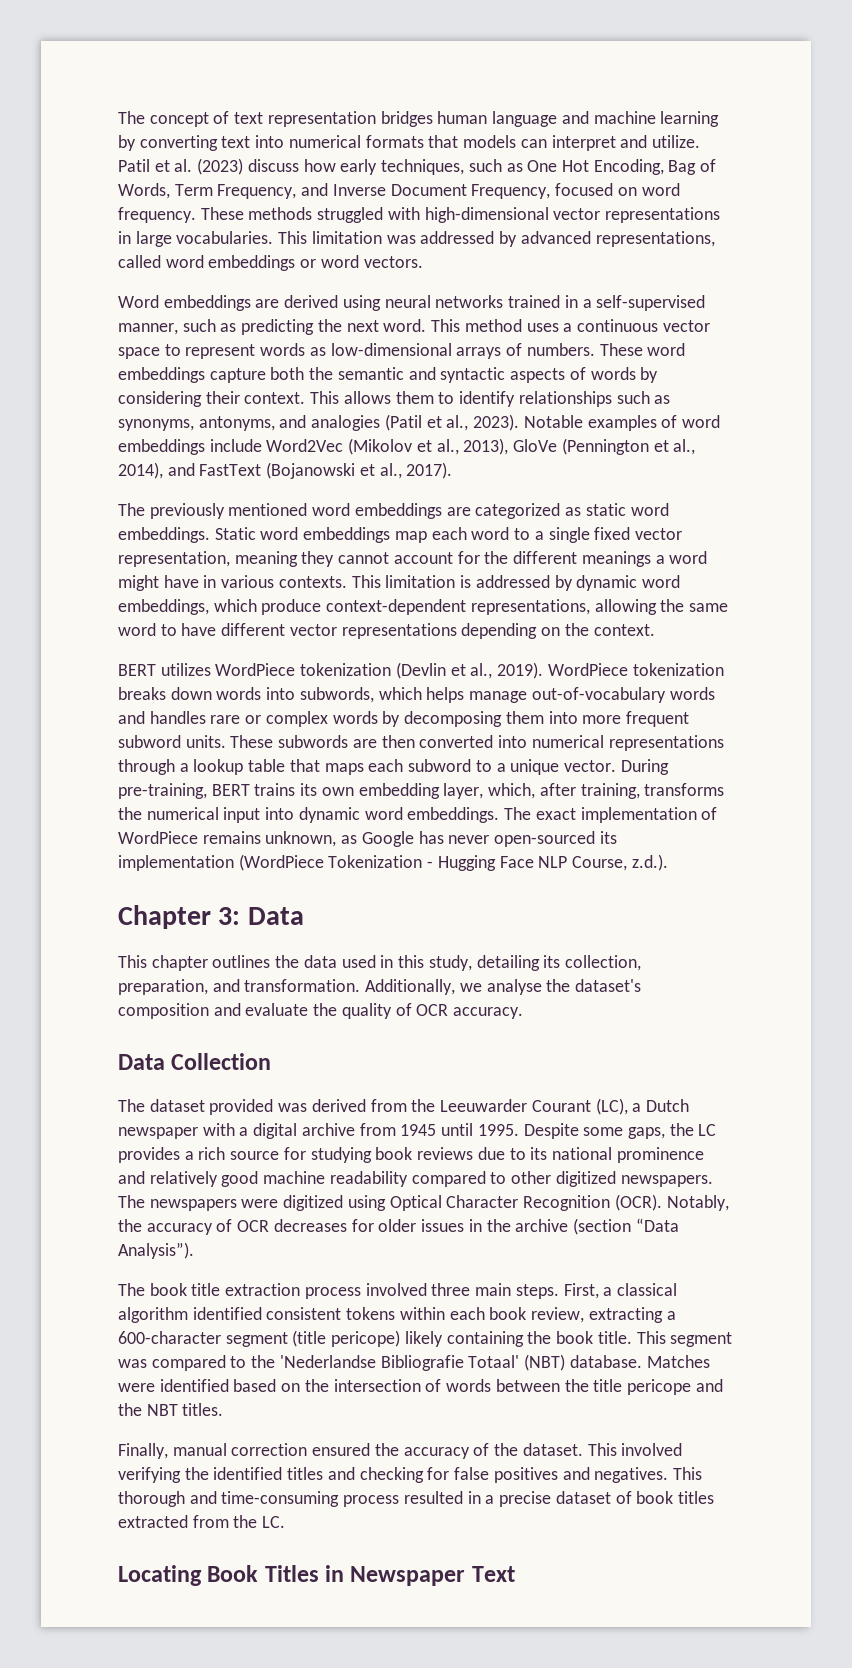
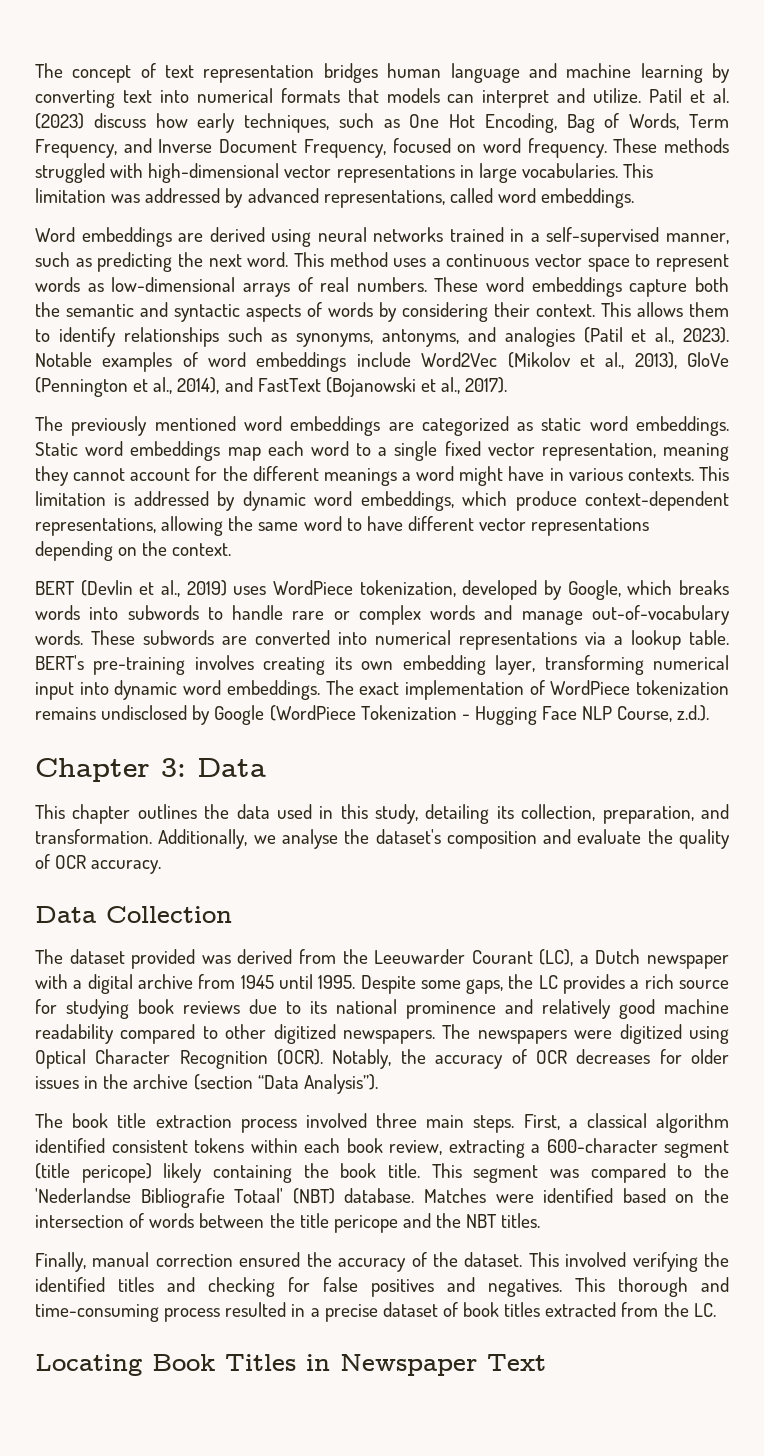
[208,255,423,271] embeddings or word vectors. -> [541,188,635,208] embeddings.
(523, 349) none -> [320,277,350,292] real
[160,662,724,679] [118,687,715,703] [118,711,689,727] [118,735,226,748] utilizes WordPiece tokenization (Devlin et al., 2019). WordPiece tokenization breaks down words into subwords, which helps manage out-of-vocabulary words and handles rare or complex words by decomposing them into more frequent subword units. -> [80,580,729,600] [35,605,731,625] [35,630,83,645] (Devlin et al., 2019) uses WordPiece tokenization, developed by Google, which breaks words into subwords to handle rare or complex words and manage out-of-vocabulary words.
[381,735,415,748] then -> (247, 640) none
[118,759,175,775] through -> [585,632,606,645] via
[248,759,669,775] [118,783,725,799] [118,807,142,820] table that maps each subword to a unique vector. During pre-training, BERT trains its own embedding layer, which, after training, transforms the -> [689,630,729,645] [35,655,644,675] table. BERT's pre-training involves creating its own embedding layer, transforming
[202,831,617,847] [118,855,234,871] remains unknown, as Google has never open-sourced its implementation -> [636,680,730,695] [35,705,265,725] tokenization remains undisclosed by Google

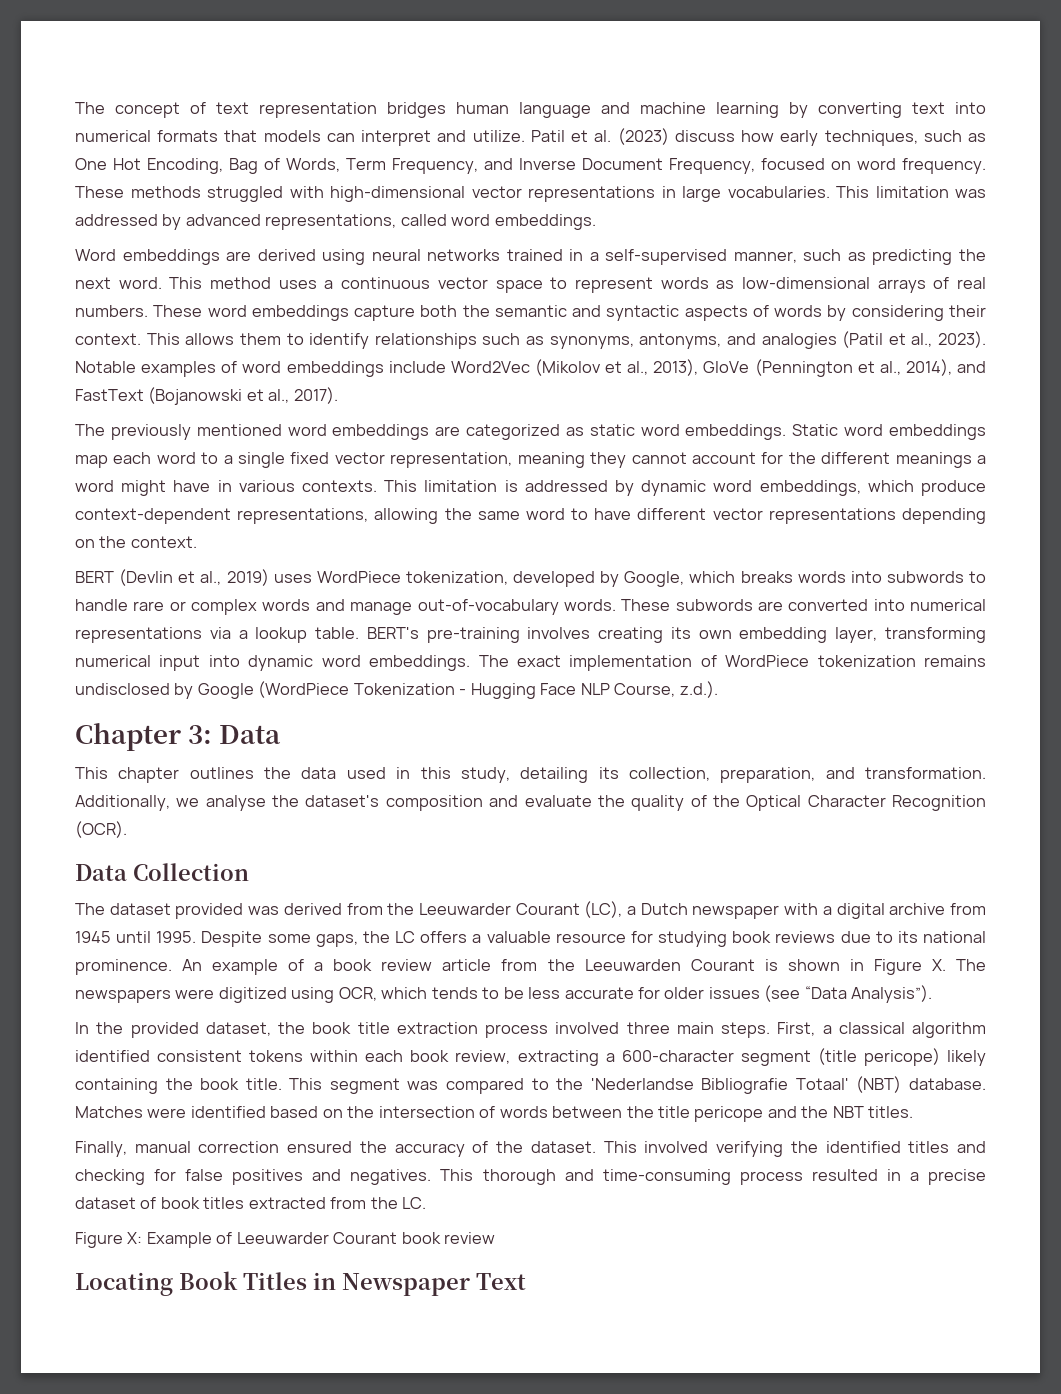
[55,855,162,874] OCR accuracy. -> [712,795,987,811] [75,821,127,838] the Optical Character Recognition (OCR).
[563,974,729,994] provides a rich source -> [420,931,626,943] offers a valuable resource
[406,999,729,1019] [35,1024,435,1044] prominence and relatively good machine readability compared to other digitized newspapers. -> [75,959,946,975] prominence. An example of a book review article from the Leeuwarden Courant is shown in Figure X.
[35,1049,730,1069] [35,1074,378,1094] [35,1113,63,1128] Optical Character Recognition (OCR). Notably, the accuracy of OCR decreases for older issues in the archive (section “Data Analysis”). // The -> [338,985,933,1003] [75,1022,305,1038] OCR, which tends to be less accurate for older issues (see “Data Analysis”). // In the provided dataset, the
(716, 1310) none -> [75,1232,496,1248] // Figure X: Example of Leeuwarder Courant book review

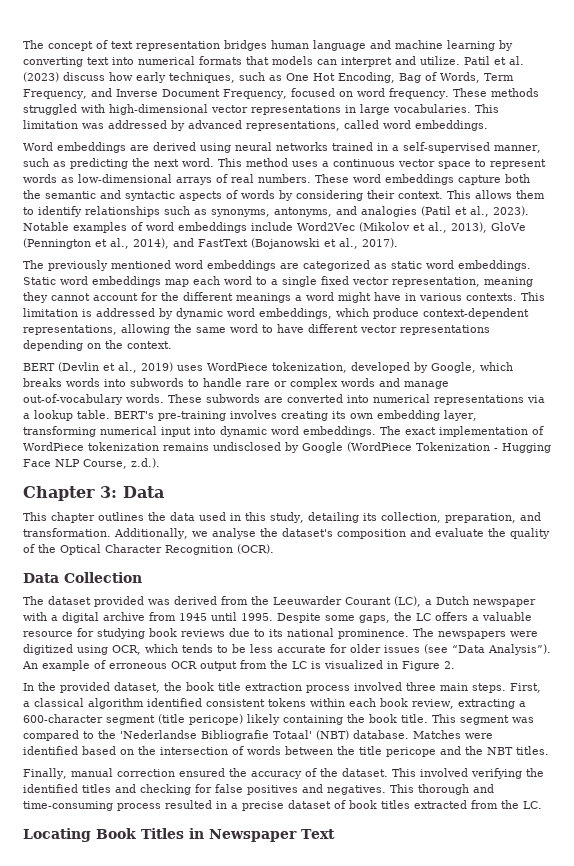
[182,959,946,975] An example of a book review article from the Leeuwarden Courant is shown in Figure X. -> (409, 634) none
(933, 994) none -> [22,660,455,671] An example of erroneous OCR output from the LC is visualized in Figure 2.
[75,1232,496,1248] // Figure X: Example of Leeuwarder Courant book review -> (542, 805) none

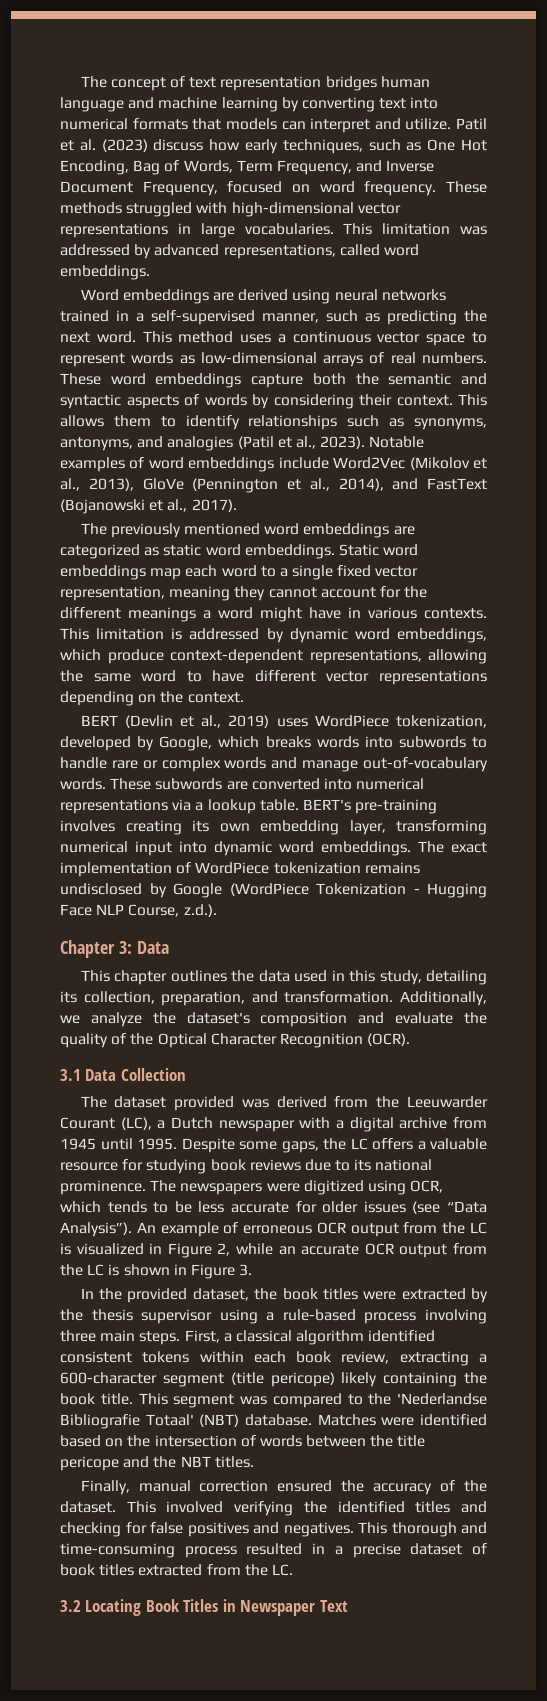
[211,528,256,539] analyse -> [90,1012,142,1027] analyze
(274, 549) none -> [60,1069,81,1081] 3.1
[444,661,455,669] 2. -> [217,1243,487,1258] [60,1264,253,1279] 2, while an accurate OCR output from the LC is shown in Figure 3.
[218,682,402,693] title extraction process involved -> [322,1288,488,1303] [60,1309,487,1324] titles were extracted by the thesis supervisor using a rule-based process involving
(542, 805) none -> [60,1600,81,1612] 3.2

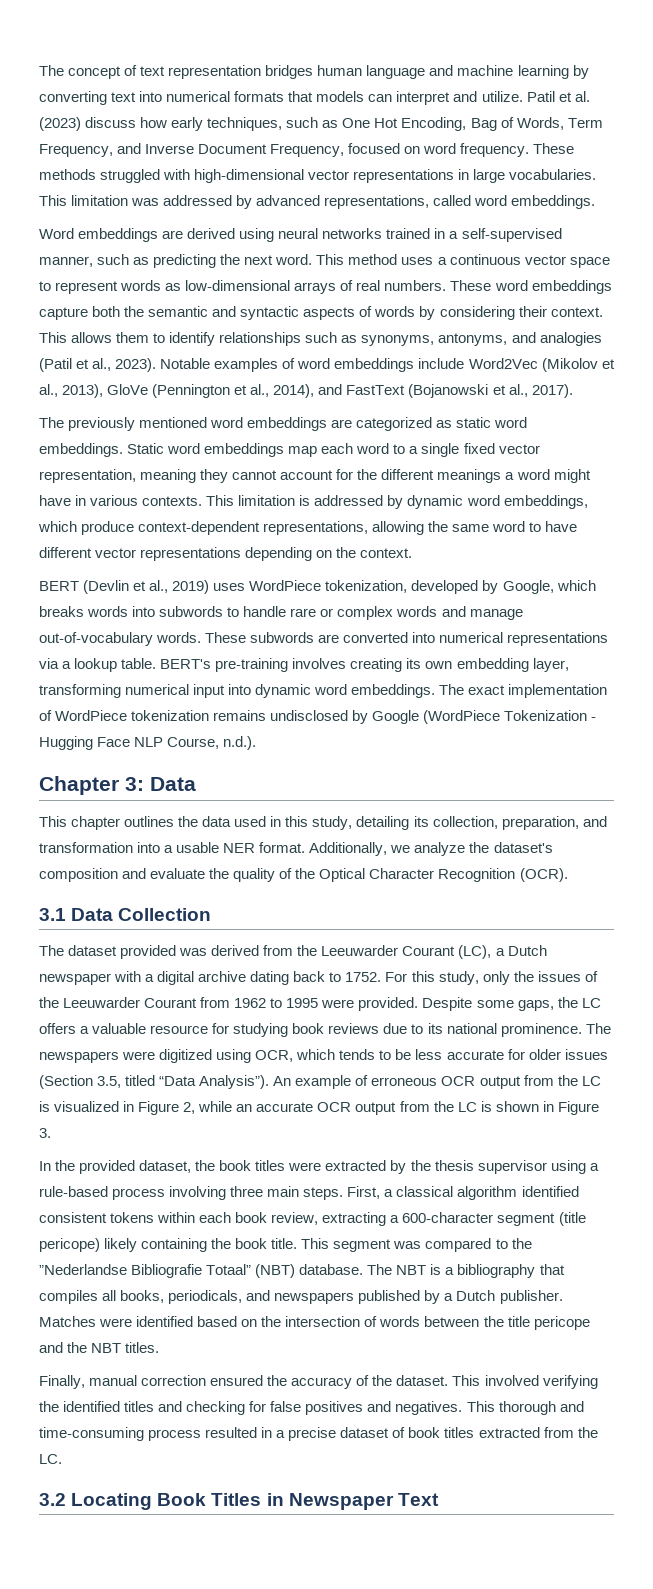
[183,904,217,917] z.d.). -> [223,736,257,750] n.d.).
[284,991,394,1003] transformation. -> [39,842,306,853] transformation into a usable NER format.
[453,1117,488,1129] [60,1138,177,1150] from 1945 until 1995. -> [250,971,598,985] [39,997,419,1011] dating back to 1752. For this study, only the issues of the Leeuwarder Courant from 1962 to 1995 were provided.
[412,1201,441,1214] (see -> [39,1075,156,1089] (Section 3.5, titled
[397,1393,487,1405] [60,1414,312,1429] 'Nederlandse Bibliografie Totaal' (NBT) database. -> [39,1264,565,1278] [39,1290,563,1304] ”Nederlandse Bibliografie Totaal” (NBT) database. The NBT is a bibliography that compiles all books, periodicals, and newspapers published by a Dutch publisher.

